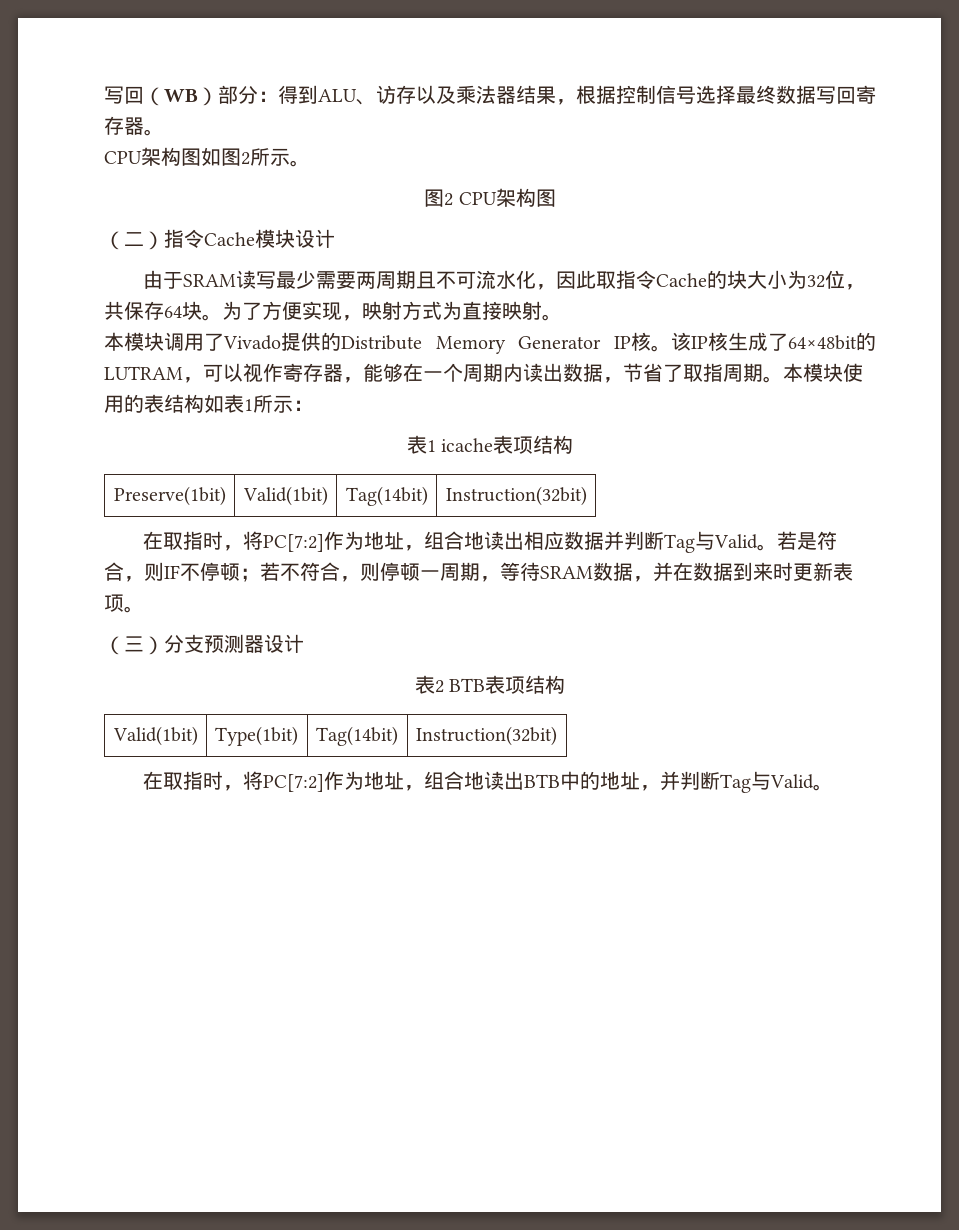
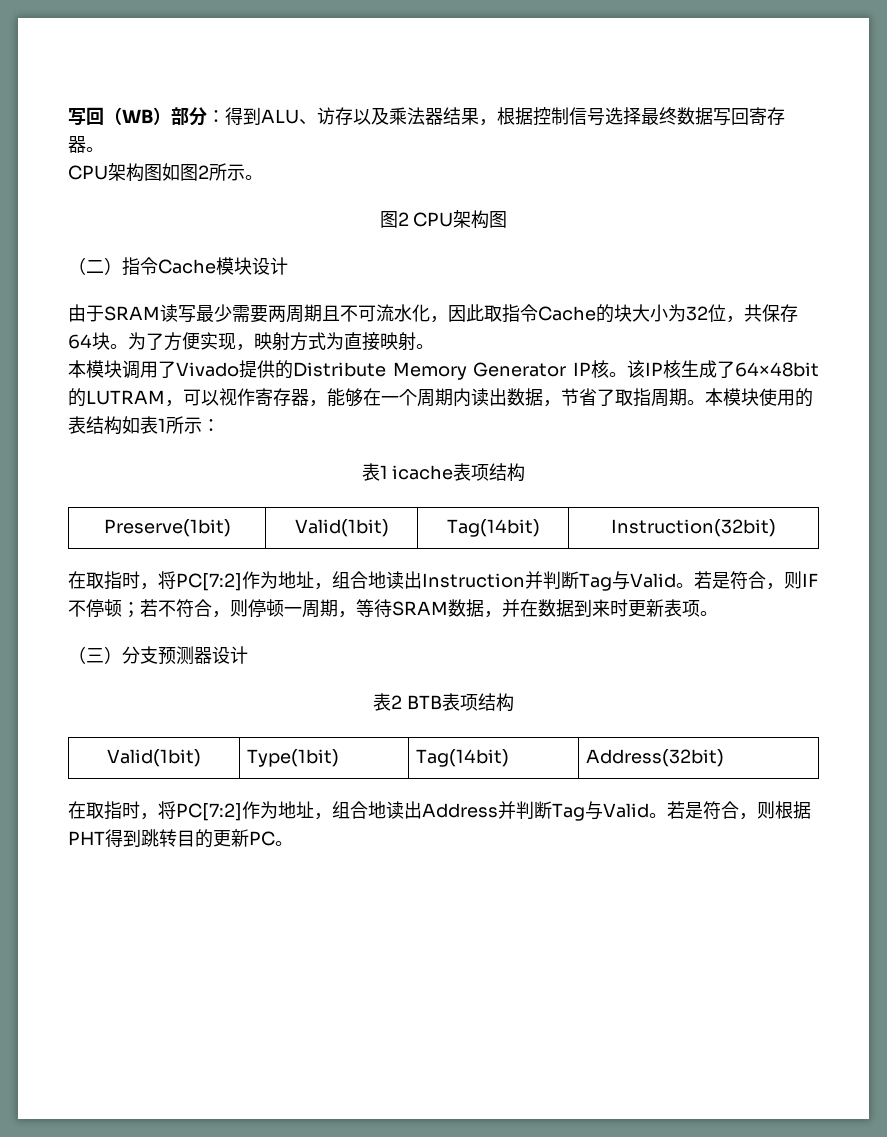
[524,531,605,550] 相应数据 -> [422,573,525,588] Instruction
[415,726,557,746] [143,771,834,793] Instruction(32bit) // 在取指时，将PC[7:2]作为地址，组合地读出BTB中的地址，并判断Tag与Valid。 -> [586,749,725,767] [68,801,811,821] [68,829,293,848] Address(32bit) // 在取指时，将PC[7:2]作为地址，组合地读出Address并判断Tag与Valid。若是符合，则根据PHT得到跳转目的更新PC。

